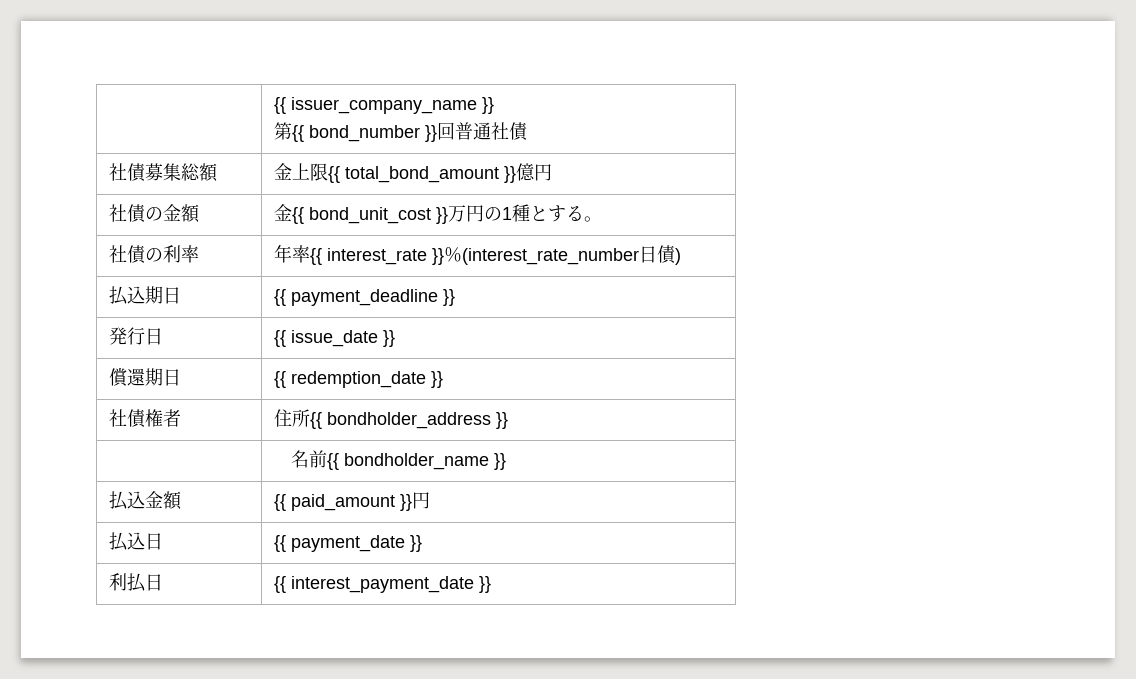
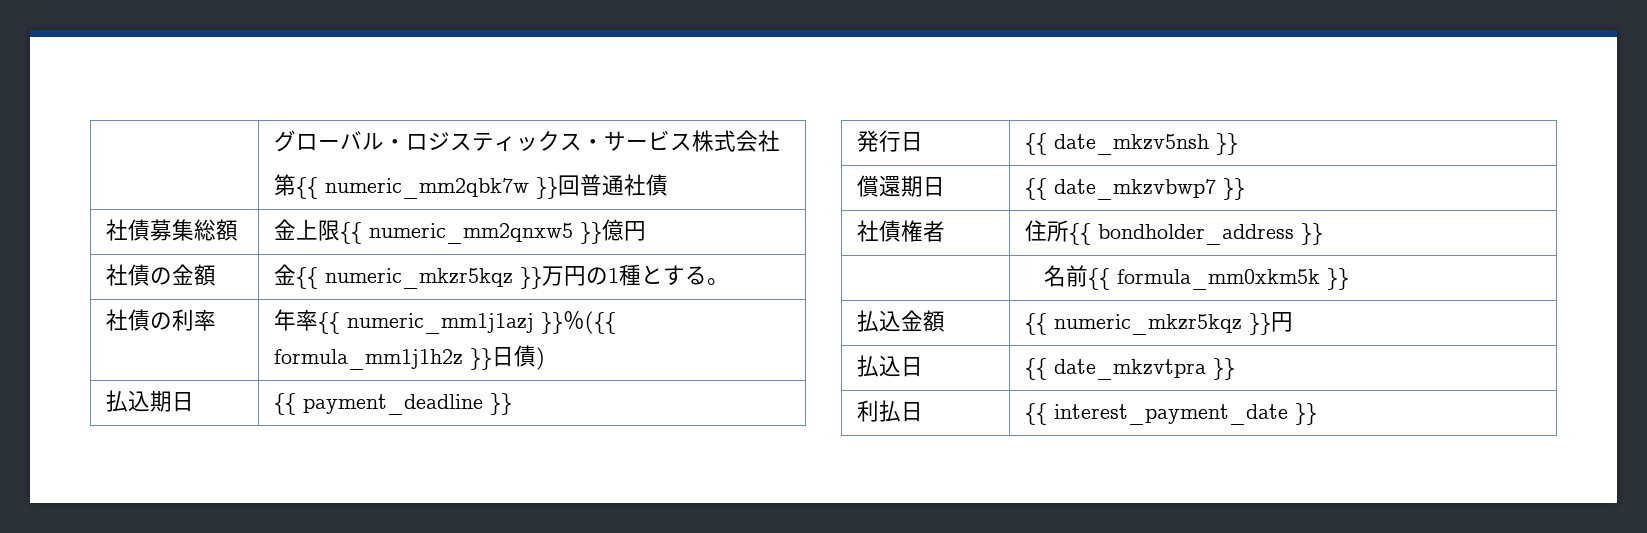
[273,97,494,114] | {{ issuer_company_name }} -> [274,130,781,152] | グローバル・ロジスティックス・サービス株式会社
[308,125,420,142] bond_number -> [325,178,530,199] numeric_mm2qbk7w
[344,166,499,183] total_bond_amount -> [369,223,574,244] numeric_mm2qnxw5
[308,207,431,224] bond_unit_cost -> [325,268,514,289] numeric_mkzr5kqz
[326,247,639,265] interest_rate }}％(interest_rate_number -> [347,311,617,334] [274,348,493,370] numeric_mm1j1azj }}％({{ formula_mm1j1h2z }}
[290,330,378,347] issue_date -> [1054,134,1210,155] date_mkzv5nsh
[290,371,426,388] redemption_date -> [1054,179,1217,200] date_mkzvbwp7
[343,453,489,470] bondholder_name -> [1116,269,1320,290] formula_mm0xkm5k
[290,494,395,511] paid_amount -> [1054,314,1243,335] numeric_mkzr5kqz
[290,535,405,552] payment_date -> [1054,359,1207,380] date_mkzvtpra

